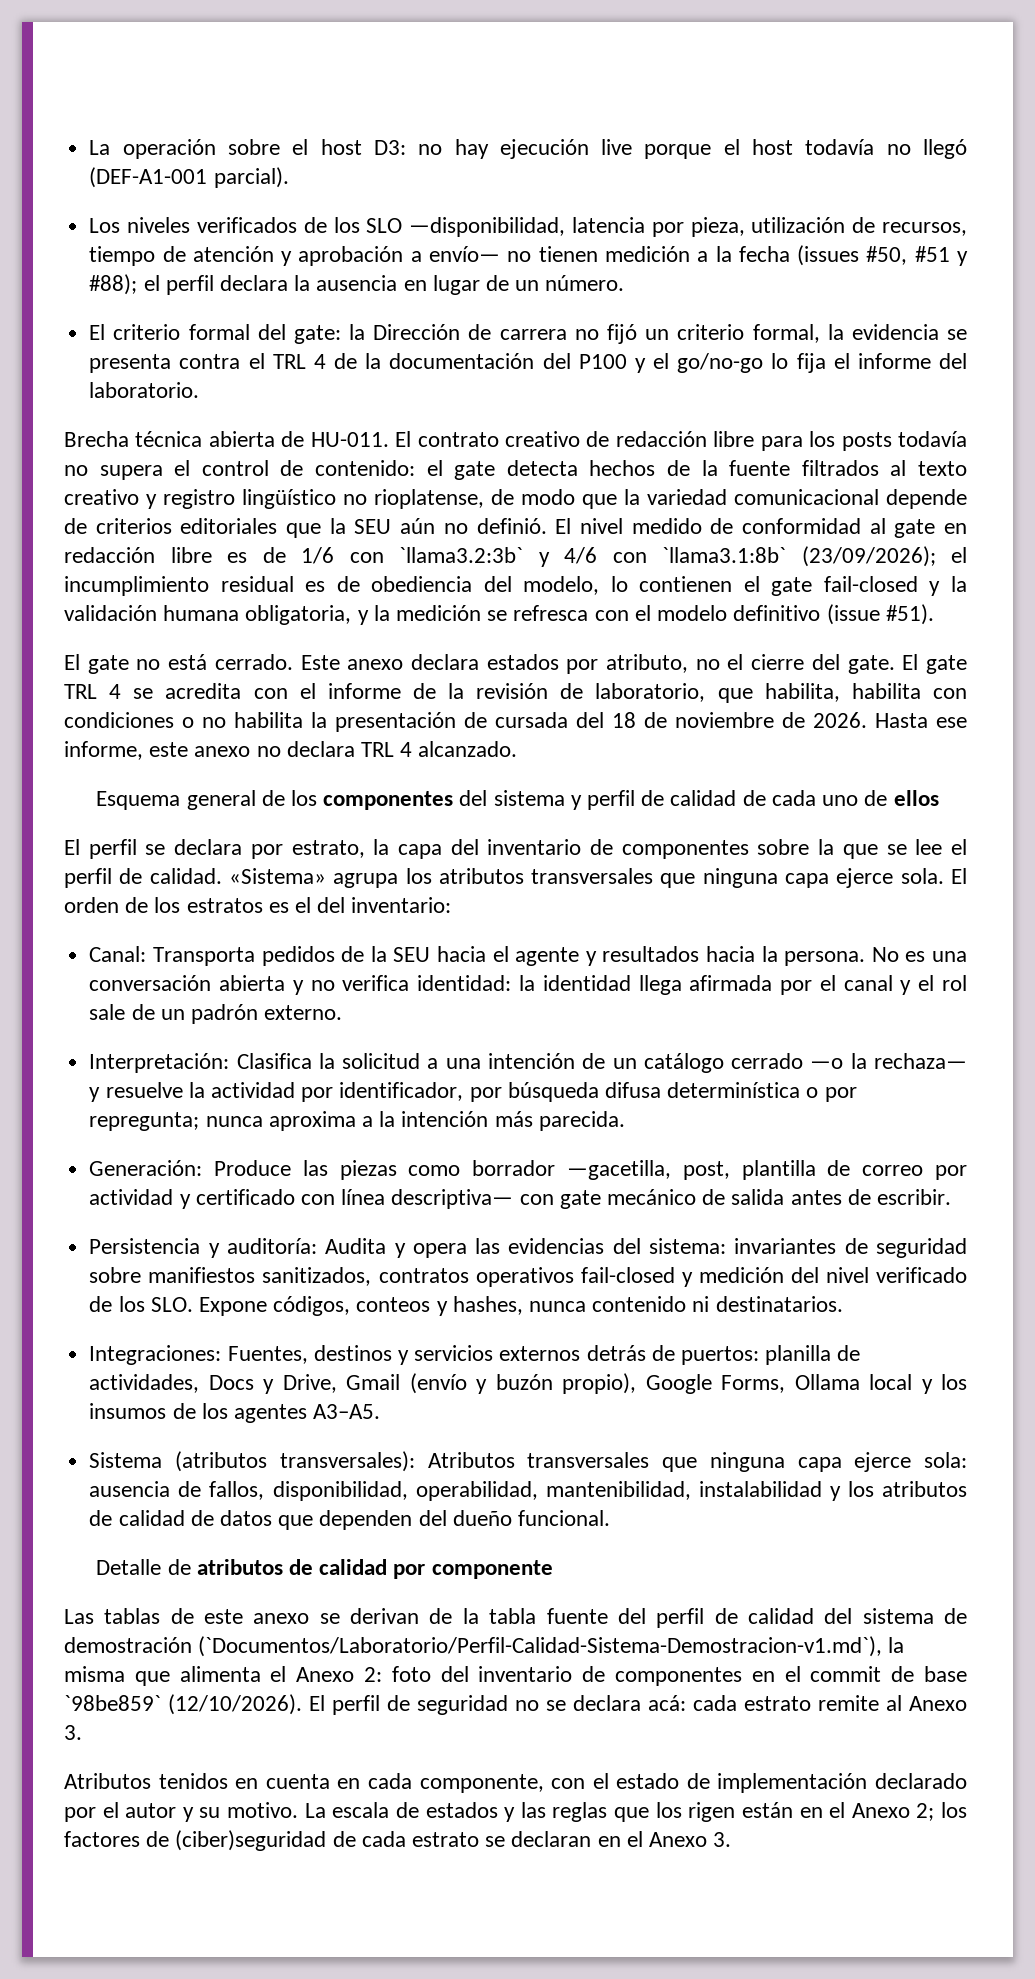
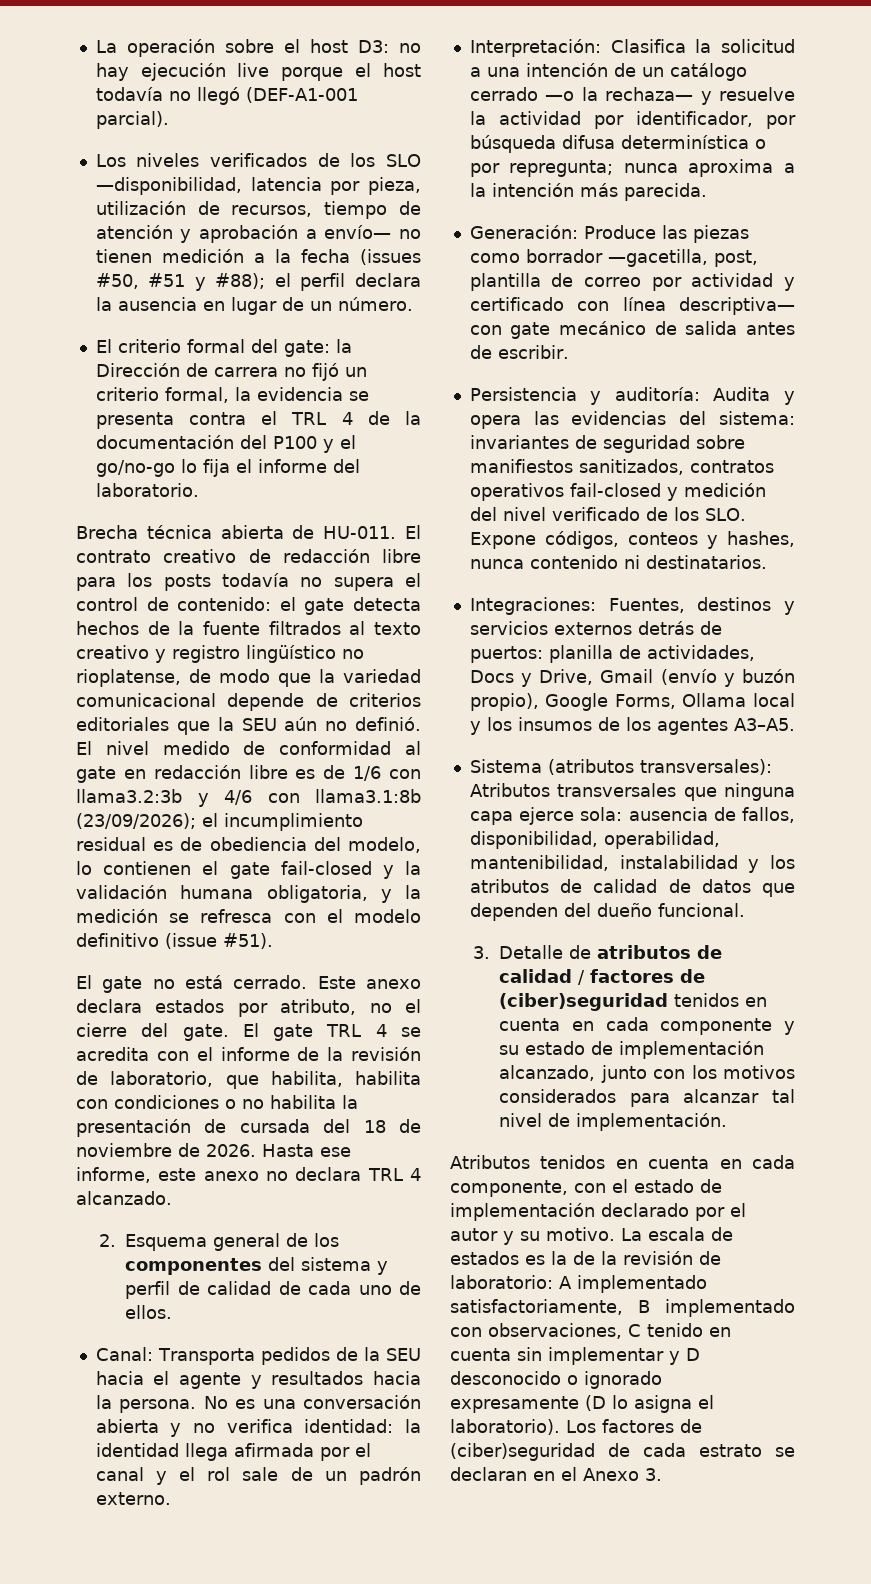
[399,547,523,563] `llama3.2:3b` -> [76,789,182,803] llama3.2:3b
[662,547,786,563] `llama3.1:8b` -> [315,789,421,803] llama3.1:8b
(518, 749) none -> [99,1234,117,1247] 2.
[893,790,939,806] [64,839,968,859] [64,868,967,888] [64,897,452,913] ellos // El perfil se declara por estrato, la capa del inventario de componentes sobre la que se lee el perfil de calidad. «Sistema» agrupa los atributos transversales que ninguna capa ejerce sola. El orden de los estratos es el del inventario: -> [125,1305,173,1319] ellos.
(610, 1518) none -> [473,946,491,959] 3.
[393,1560,553,1579] [64,1608,968,1628] [64,1636,905,1657] [64,1666,967,1686] [64,1694,967,1715] [64,1725,82,1740] por componente // Las tablas de este anexo se derivan de la tabla fuente del perfil de calidad del sistema de demostración (`Documentos/Laboratorio/Perfil-Calidad-Sistema-Demostracion-v1.md`), la misma que alimenta el Anexo 2: foto del inventario de componentes en el commit de base `98be859` (12/10/2026). El perfil de seguridad no se declara acá: cada estrato remite al Anexo 3. -> [578,969,706,985] [499,993,768,1011] [499,1017,795,1035] [499,1041,765,1059] [499,1065,795,1083] [499,1089,795,1107] [499,1113,728,1131] / factores de (ciber)seguridad tenidos en cuenta en cada componente y su estado de implementación alcanzado, junto con los motivos considerados para alcanzar tal nivel de implementación.
[504,1802,967,1822] y las reglas que los rigen están en el Anexo 2; los -> [525,1251,721,1265] [450,1275,707,1293] [450,1299,795,1317] [450,1323,731,1339] [450,1347,700,1365] [450,1371,662,1389] [450,1395,714,1413] [450,1419,596,1435] es la de la revisión de laboratorio: A implementado satisfactoriamente, B implementado con observaciones, C tenido en cuenta sin implementar y D desconocido o ignorado expresamente (D lo asigna el laboratorio). Los

